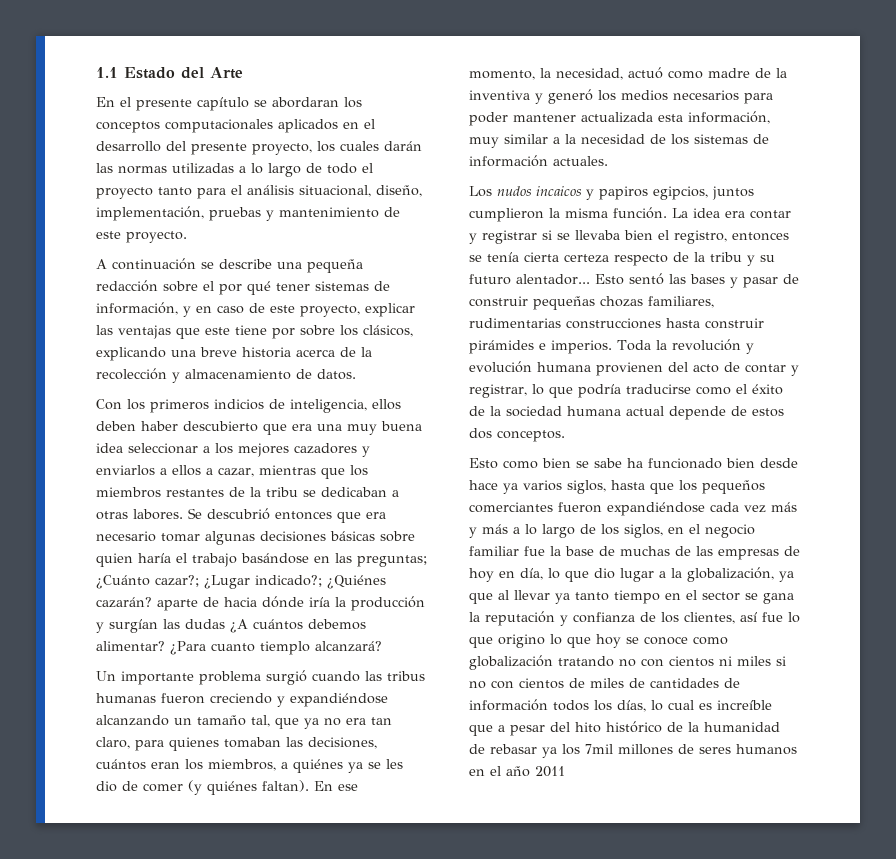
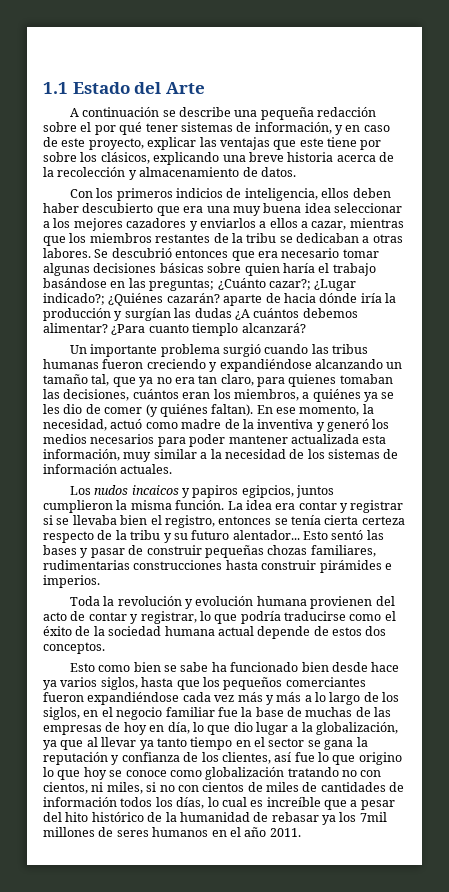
[96,97,362,111] [96,119,375,133] [96,141,422,155] [96,163,373,177] [96,185,422,199] [96,206,400,221] [96,231,187,243] // En el presente capítulo se abordaran los conceptos computacionales aplicados en el desarrollo del presente proyecto, los cuales darán las normas utilizadas a lo largo de todo el proyecto tanto para el análisis situacional, diseño, implementación, pruebas y mantenimiento de este proyecto. -> (205, 88) none
(612, 347) none -> (100, 581) //
[669,656,771,667] cientos ni miles -> [43,782,143,794] cientos, ni miles,
[535,766,565,777] 2011 -> [269,828,301,837] 2011.

